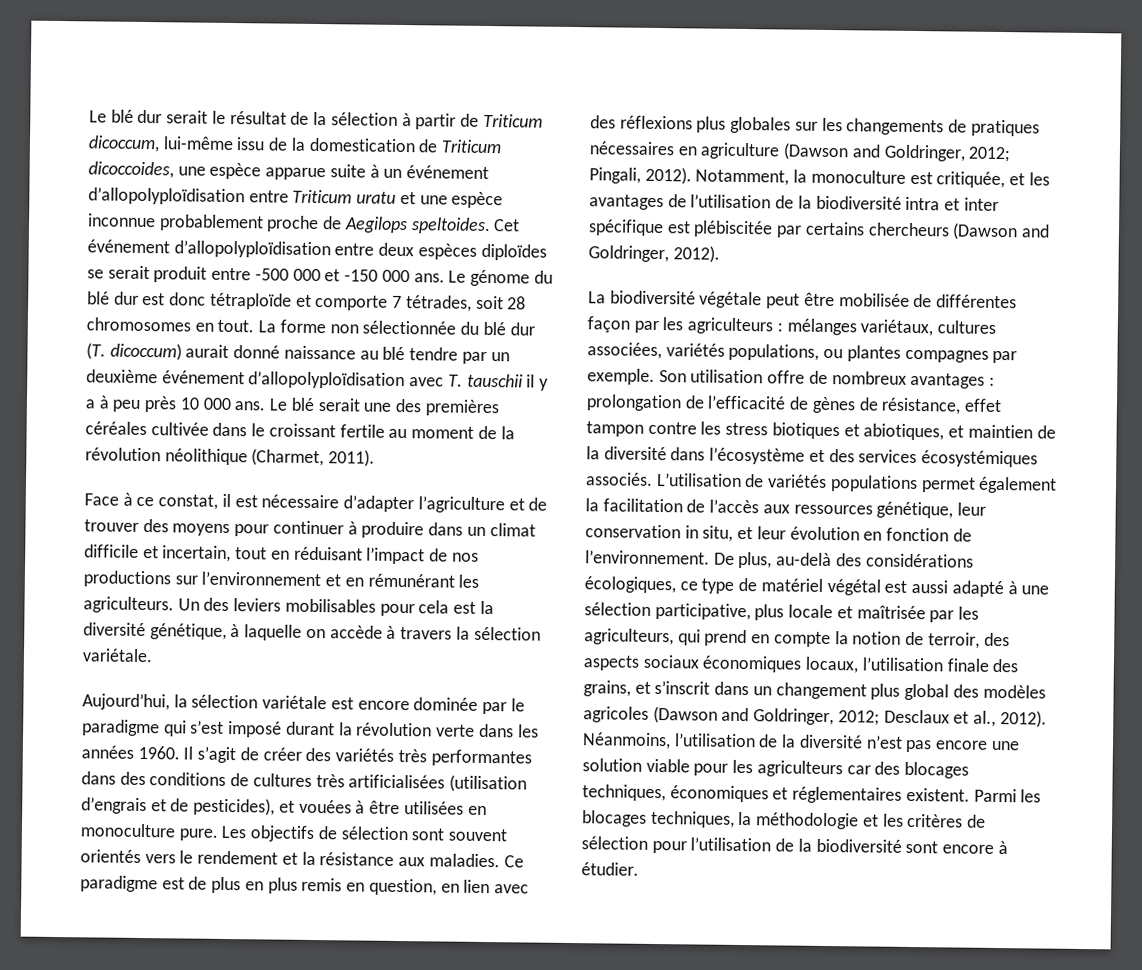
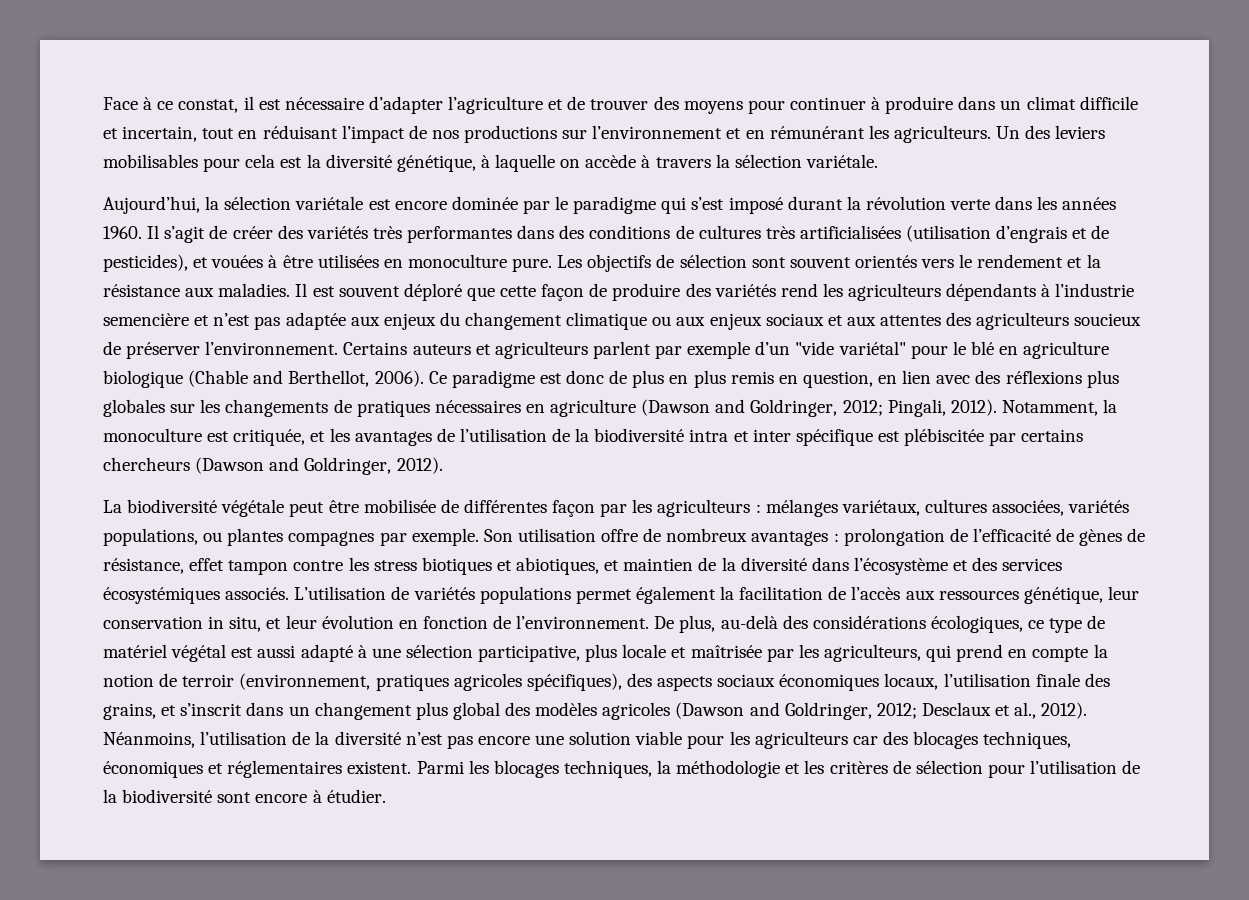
[89,109,543,130] [88,135,503,154] [88,161,490,181] [88,187,504,209] [87,213,521,235] [87,239,547,261] [87,265,553,287] [87,291,527,312] [86,317,535,336] [86,342,510,365] [86,369,550,391] [85,395,499,417] [85,421,515,440] [85,447,376,467] Le blé dur serait le résultat de la sélection à partir de Triticum dicoccum, lui-même issu de la domestication de Triticum dicoccoides, une espèce apparue suite à un événement d’allopolyploïdisation entre Triticum uratu et une espèce inconnue probablement proche de Aegilops speltoides. Cet événement d’allopolyploïdisation entre deux espèces diploïdes se serait produit entre -500 000 et -150 000 ans. Le génome du blé dur est donc tétraploïde et comporte 7 tétrades, soit 28 chromosomes en tout. La forme non sélectionnée du blé dur (T. dicoccum) aurait donné naissance au blé tendre par un deuxième événement d’allopolyploïdisation avec T. tauschii il y a à peu près 10 000 ans. Le blé serait une des premières céréales cultivée dans le croissant fertile au moment de la révolution néolithique (Charmet, 2011). // -> (103, 103) none
(500, 860) none -> [295,283,1135,301] [103,312,1142,330] [103,341,1110,359] [103,370,424,388] Il est souvent déploré que cette façon de produire des variétés rend les agriculteurs dépendants à l’industrie semencière et n’est pas adaptée aux enjeux du changement climatique ou aux enjeux sociaux et aux attentes des agriculteurs soucieux de préserver l’environnement. Certains auteurs et agriculteurs parlent par exemple d’un "vide variétal" pour le blé en agriculture biologique (Chable and Berthellot, 2006).
(185, 883) none -> [566,370,605,384] donc
[927,632,980,649] terroir, -> [182,673,622,691] terroir (environnement, pratiques agricoles spécifiques),

